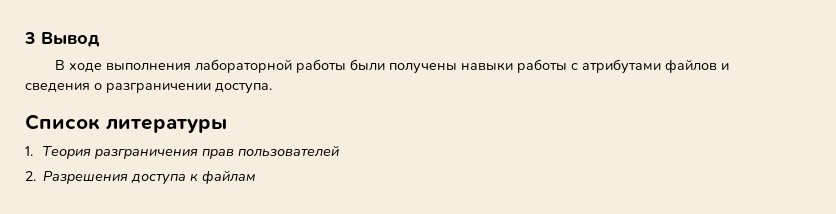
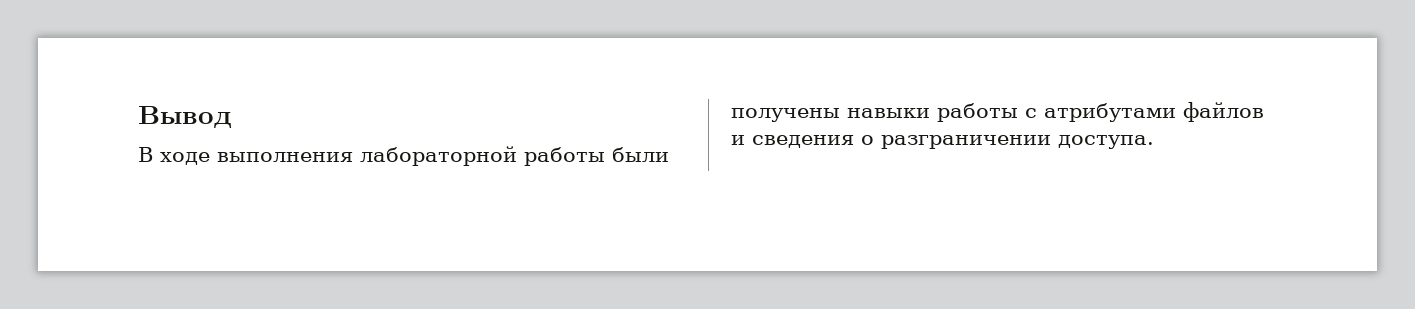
[24,32,36,44] 3 -> (138, 117) none
[25,114,227,133] [25,145,340,159] [25,170,257,185] // Список литературы // 1. Теория разграничения прав пользователей // 2. Разрешения доступа к файлам -> (1154, 142) none

